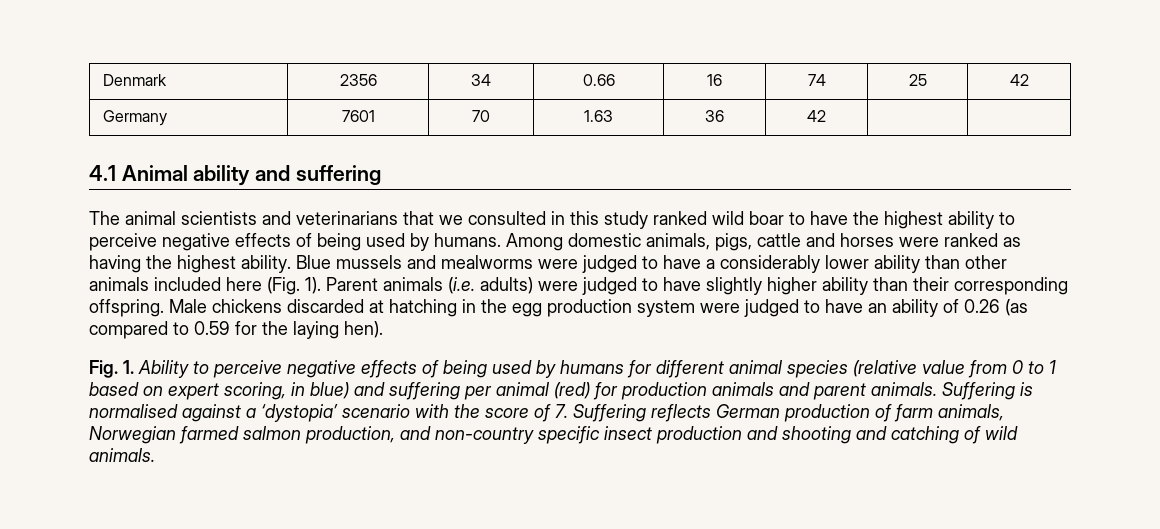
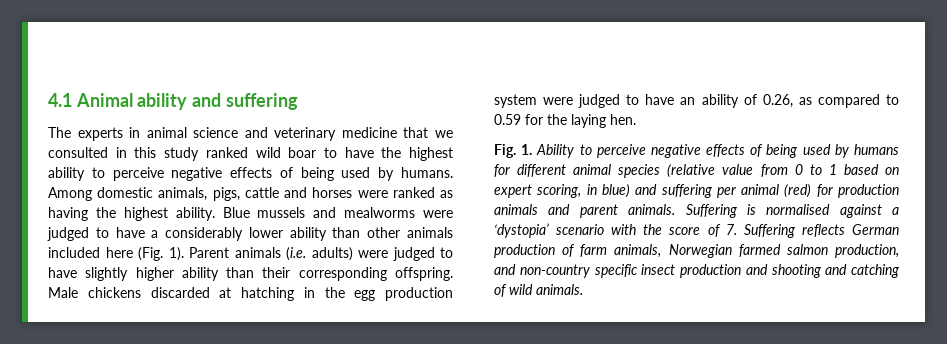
[102,74,167,86] [339,74,377,86] [471,74,491,86] [582,74,615,86] [707,74,722,86] [807,74,826,86] [908,74,927,86] [1009,74,1029,86] [102,110,167,126] [341,110,375,122] [472,110,490,122] [584,110,613,122] [705,110,724,122] [807,110,826,122] Denmark | 2356 | 34 | 0.66 | 16 | 74 | 25 | 42 // Germany | 7601 | 70 | 1.63 | 36 | 42 | | // -> (48, 100) none
[125,211,398,225] animal scientists and veterinarians -> [77,127,397,141] experts in animal science and veterinary medicine
[964,299,1028,316] 0.26 (as -> [762,94,812,108] 0.26, as
[344,321,383,338] hen). -> [610,114,636,125] hen.

